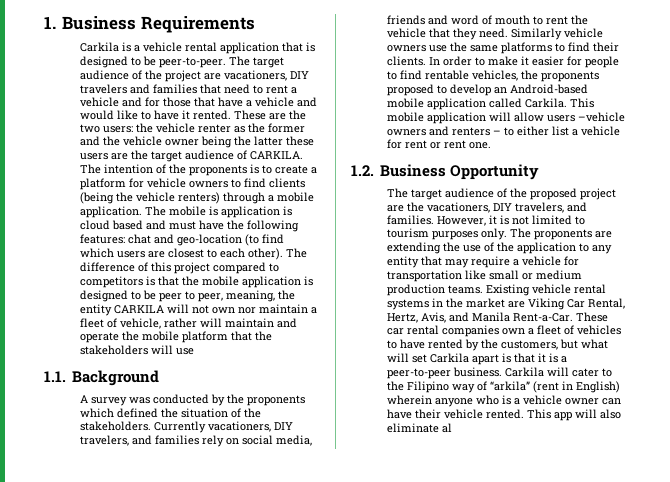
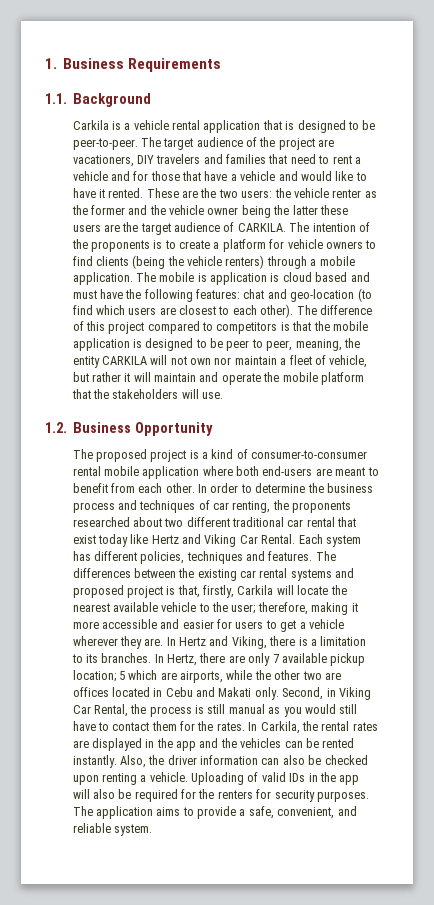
(255, 24) none -> [45,93,152,107] // 1.1. Background
[163,318,197,328] rather -> [72,372,131,382] but rather it
[175,348,194,355] [44,370,159,386] [79,394,305,406] [79,408,261,418] [79,421,293,433] [79,435,312,447] [386,15,588,25] [386,28,603,40] [386,42,619,54] [386,56,619,68] [386,70,599,82] [386,84,588,96] [386,98,594,110] [386,112,625,124] [386,126,620,136] [386,139,491,149] [351,164,539,180] [386,188,616,200] [386,202,587,213] [386,215,585,226] [386,228,612,240] [386,242,612,254] [386,256,579,268] [386,270,582,282] [386,284,606,296] [386,298,625,310] [386,312,608,323] [386,325,621,337] [386,339,608,351] [386,353,567,365] [386,367,612,379] [386,381,620,393] [386,395,621,407] [386,409,621,421] [386,423,452,433] use // 1.1. Background // A survey was conducted by the proponents which defined the situation of the stakeholders. Currently vacationers, DIY travelers, and families rely on social media, friends and word of mouth to rent the vehicle that they need. Similarly vehicle owners use the same platforms to find their clients. In order to make it easier for people to find rentable vehicles, the proponents proposed to develop an Android-based mobile application called Carkila. This mobile application will allow users –vehicle owners and renters – to either list a vehicle for rent or rent one. // 1.2. Business Opportunity // The target audience of the proposed project are the vacationers, DIY travelers, and families. However, it is not limited to tourism purposes only. The proponents are extending the use of the application to any entity that may require a vehicle for transportation like small or medium production teams. Existing vehicle rental systems in the market are Viking Car Rental, Hertz, Avis, and Manila Rent-a-Car. These car rental companies own a fleet of vehicles to have rented by the customers, but what will set Carkila apart is that it is a peer-to-peer business. Carkila will cater to the Filipino way of “arkila” (rent in English) wherein anyone who is a vehicle owner can have their vehicle rented. This app will also eliminate al -> [202,392,224,399] [45,422,214,436] [72,449,368,462] [72,466,379,479] [72,483,373,493] [72,500,352,513] [72,517,357,527] [72,534,361,547] [72,551,336,564] [72,568,355,581] [72,585,347,598] [72,602,358,615] [72,619,344,632] [72,636,367,649] [71,653,366,666] [72,670,341,683] [72,687,371,700] [72,704,358,717] [72,721,378,734] [72,738,355,751] [72,755,368,768] [72,772,360,785] [72,789,369,802] [72,806,357,819] [72,823,152,836] use. // 1.2. Business Opportunity // The proposed project is a kind of consumer-to-consumer rental mobile application where both end-users are meant to benefit from each other. In order to determine the business process and techniques of car renting, the proponents researched about two different traditional car rental that exist today like Hertz and Viking Car Rental. Each system has different policies, techniques and features. The differences between the existing car rental systems and proposed project is that, firstly, Carkila will locate the nearest available vehicle to the user; therefore, making it more accessible and easier for users to get a vehicle wherever they are. In Hertz and Viking, there is a limitation to its branches. In Hertz, there are only 7 available pickup location; 5 which are airports, while the other two are offices located in Cebu and Makati only. Second, in Viking Car Rental, the process is still manual as you would still have to contact them for the rates. In Carkila, the rental rates are displayed in the app and the vehicles can be rented instantly. Also, the driver information can also be checked upon renting a vehicle. Uploading of valid IDs in the app will also be required for the renters for security purposes. The application aims to provide a safe, convenient, and reliable system.

